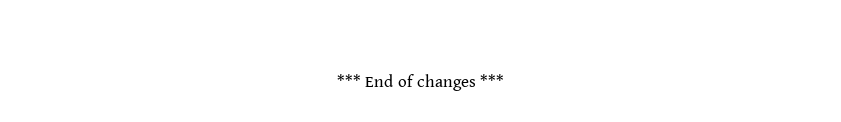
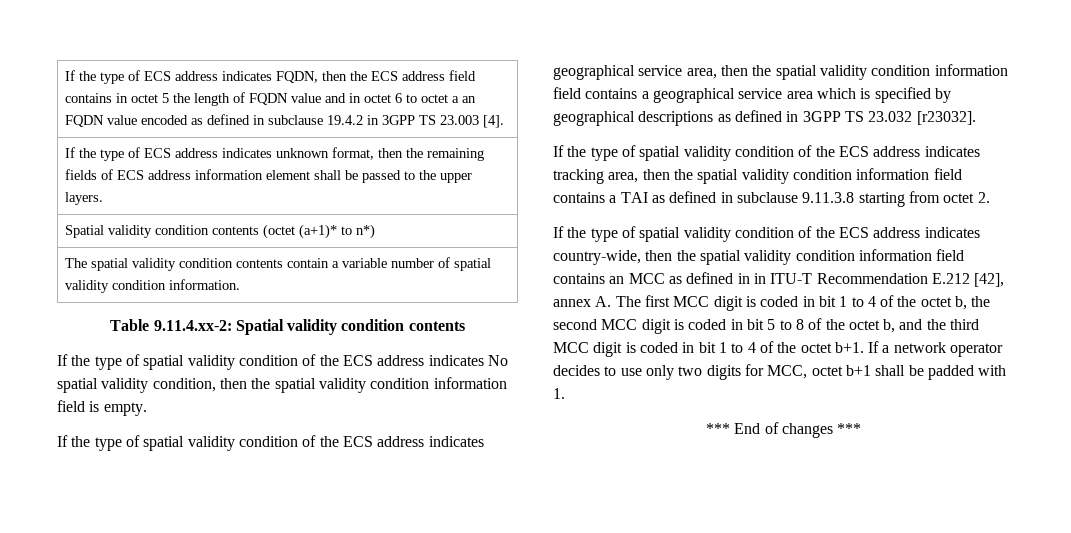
(336, 80) none -> [65,70,477,84] [65,92,477,106] [65,114,505,128] [65,147,485,161] [65,169,473,183] [65,192,104,205] [65,224,376,239] [65,257,492,271] [65,279,241,293] [110,319,465,335] [57,354,508,370] [57,377,507,393] [57,400,147,416] [57,435,484,451] [553,64,1008,80] [553,87,951,103] [553,110,976,126] [553,145,980,161] [553,168,962,184] [553,191,990,207] [553,226,980,242] [553,249,965,265] [553,272,1005,287] [553,295,991,311] [553,318,980,334] [553,341,1004,357] [553,364,1007,380] [553,388,565,399] If the type of ECS address indicates FQDN, then the ECS address field contains in octet 5 the length of FQDN value and in octet 6 to octet a an FQDN value encoded as defined in subclause 19.4.2 in 3GPP TS 23.003 [4]. // If the type of ECS address indicates unknown format, then the remaining fields of ECS address information element shall be passed to the upper layers. // Spatial validity condition contents (octet (a+1)* to n*) // The spatial validity condition contents contain a variable number of spatial validity condition information. // Table 9.11.4.xx-2: Spatial validity condition contents // If the type of spatial validity condition of the ECS address indicates No spatial validity condition, then the spatial validity condition information field is empty. // If the type of spatial validity condition of the ECS address indicates geographical service area, then the spatial validity condition information field contains a geographical service area which is specified by geographical descriptions as defined in 3GPP TS 23.032 [r23032]. // If the type of spatial validity condition of the ECS address indicates tracking area, then the spatial validity condition information field contains a TAI as defined in subclause 9.11.3.8 starting from octet 2. // If the type of spatial validity condition of the ECS address indicates country-wide, then the spatial validity condition information field contains an MCC as defined in in ITU-T Recommendation E.212 [42], annex A. The first MCC digit is coded in bit 1 to 4 of the octet b, the second MCC digit is coded in bit 5 to 8 of the octet b, and the third MCC digit is coded in bit 1 to 4 of the octet b+1. If a network operator decides to use only two digits for MCC, octet b+1 shall be padded with 1. //

